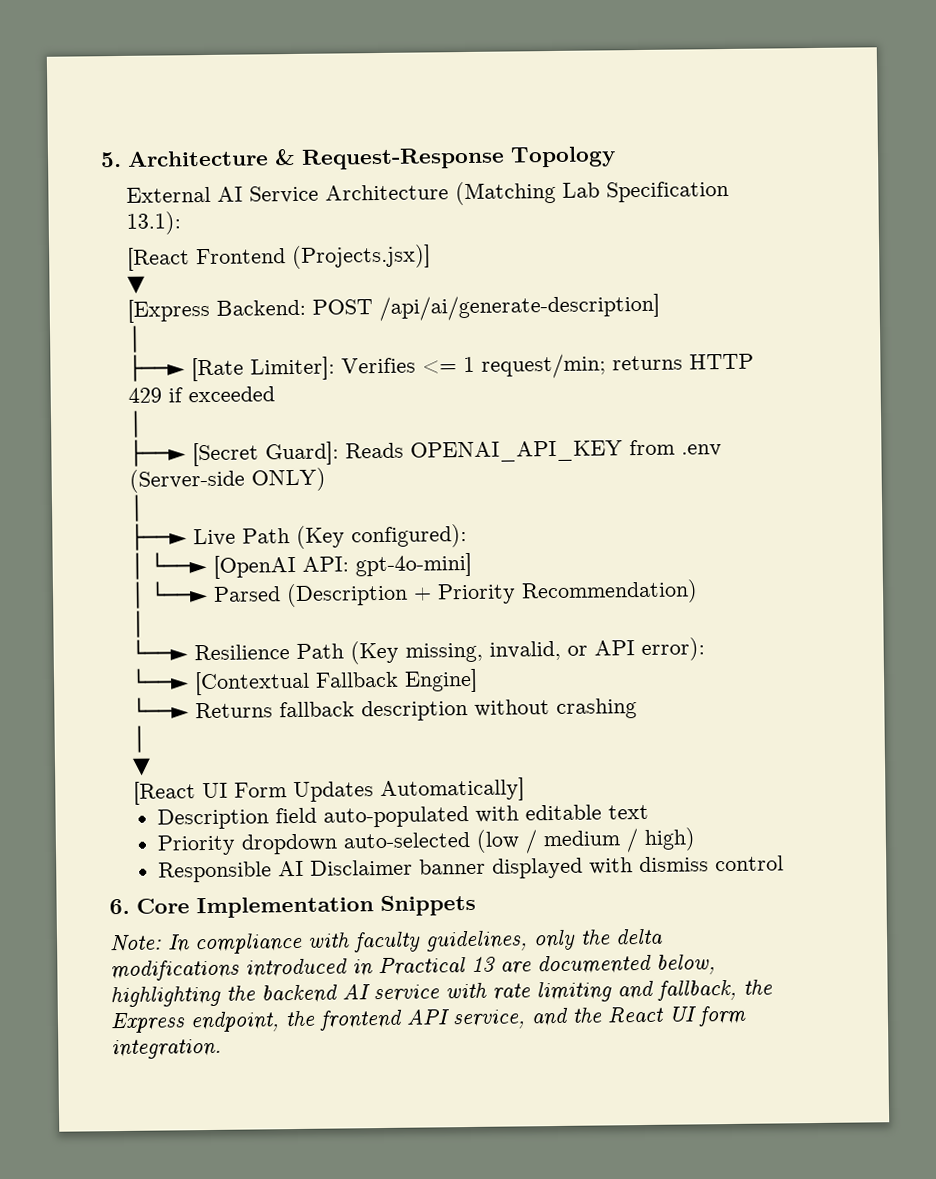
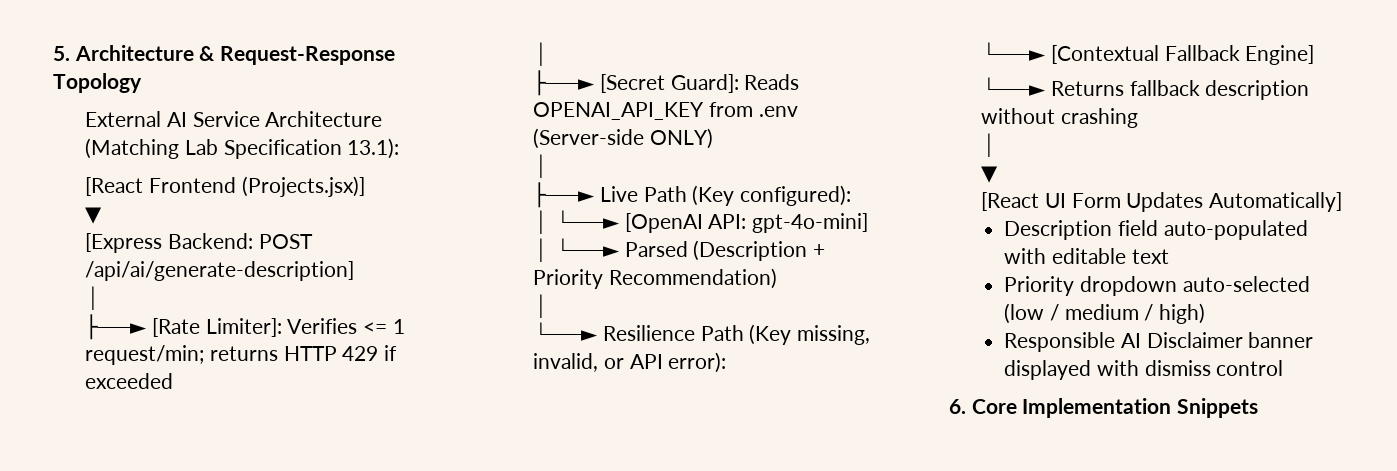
[109,928,663,955] [110,954,716,982] [110,979,773,1008] [110,1005,747,1034] [111,1038,222,1060] // Note: In compliance with faculty guidelines, only the delta modifications introduced in Practical 13 are documented below, highlighting the backend AI service with rate limiting and fallback, the Express endpoint, the frontend API service, and the React UI form integration. -> (1259, 408) none

